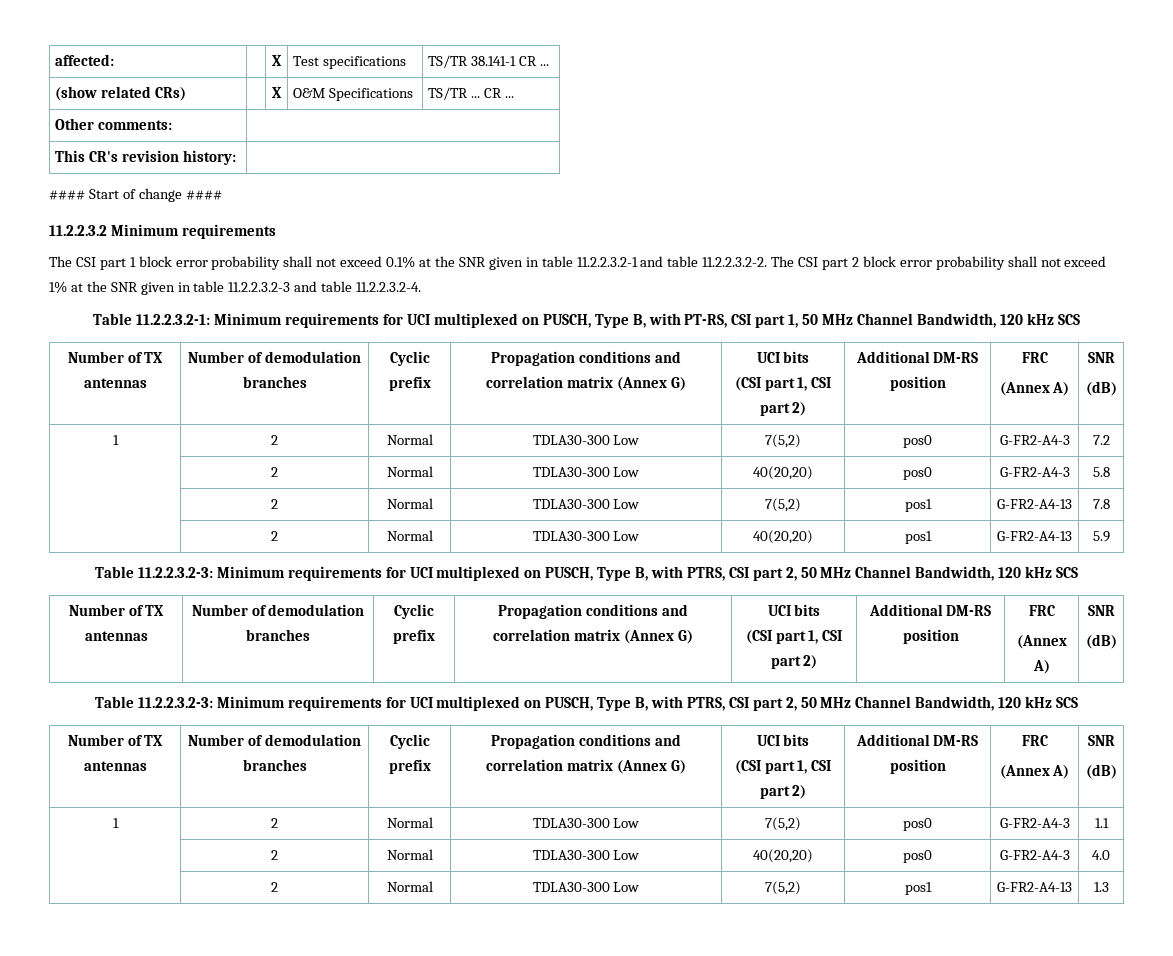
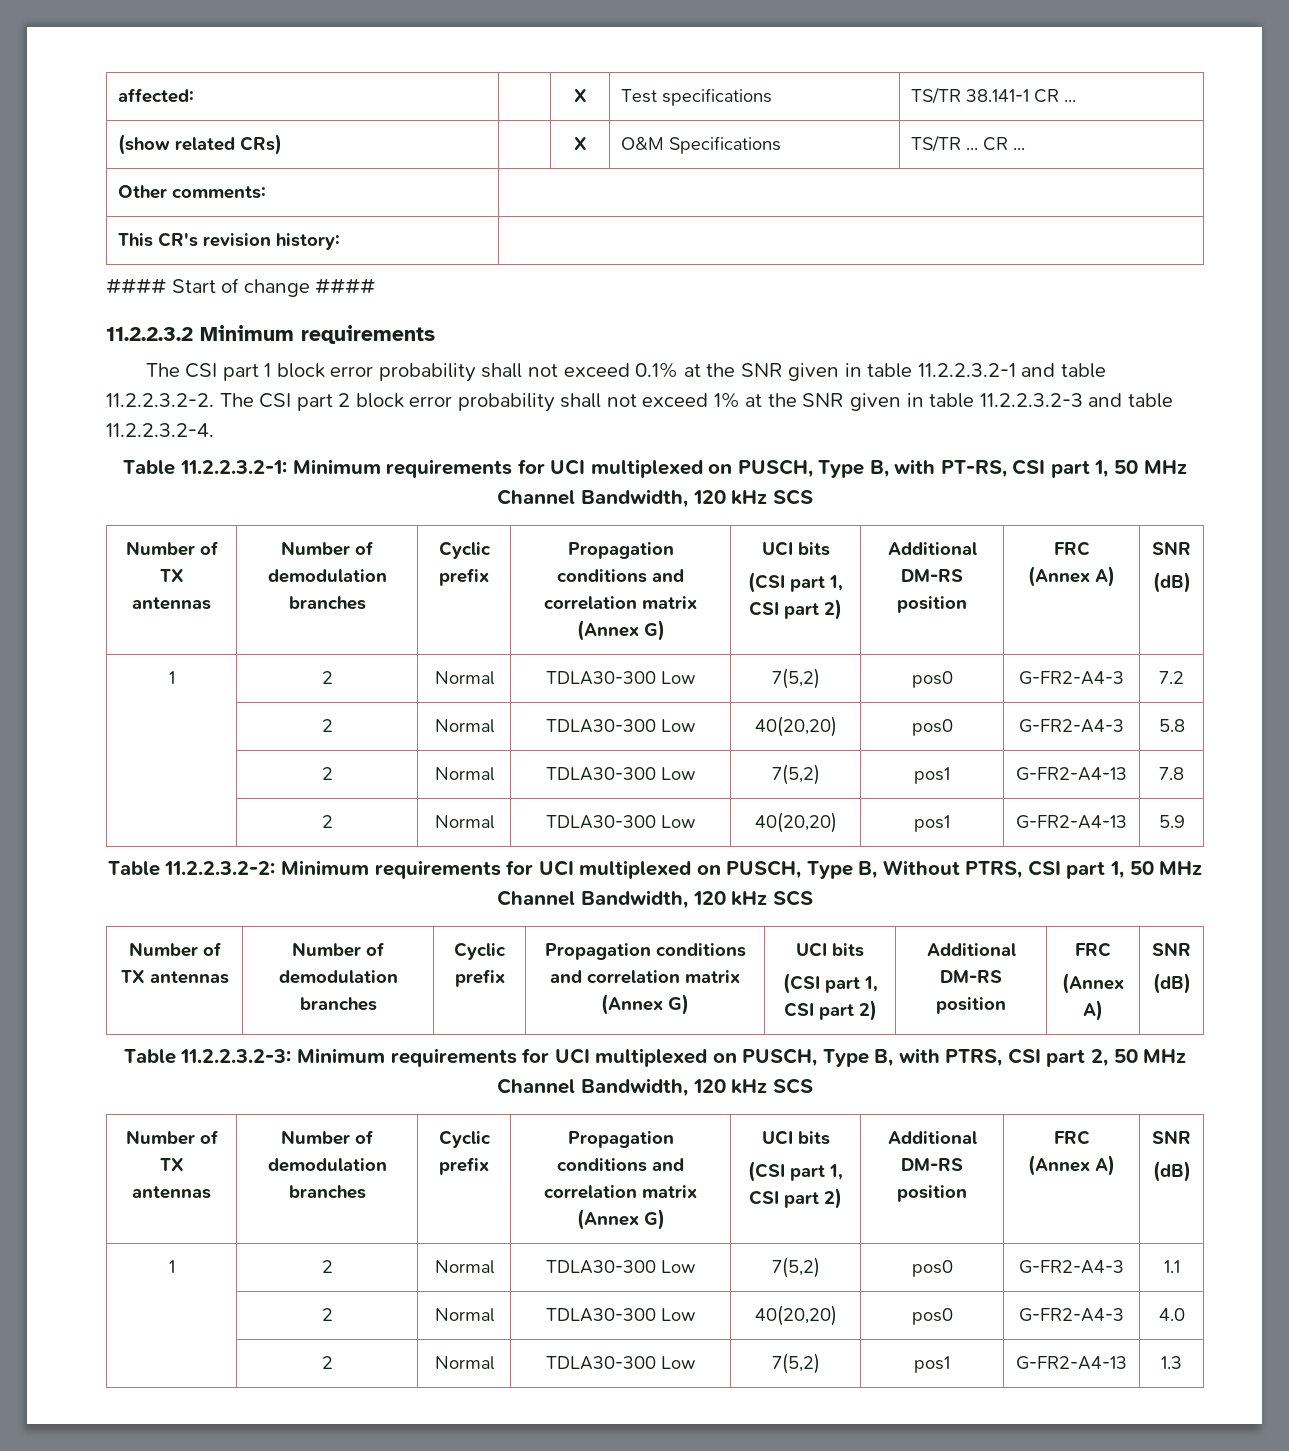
[137,566,797,581] 11.2.2.3.2-3: Minimum requirements for UCI multiplexed on PUSCH, Type B, with PTRS, CSI part 2, -> [164,860,1124,879] 11.2.2.3.2-2: Minimum requirements for UCI multiplexed on PUSCH, Type B, Without PTRS, CSI part 1,

